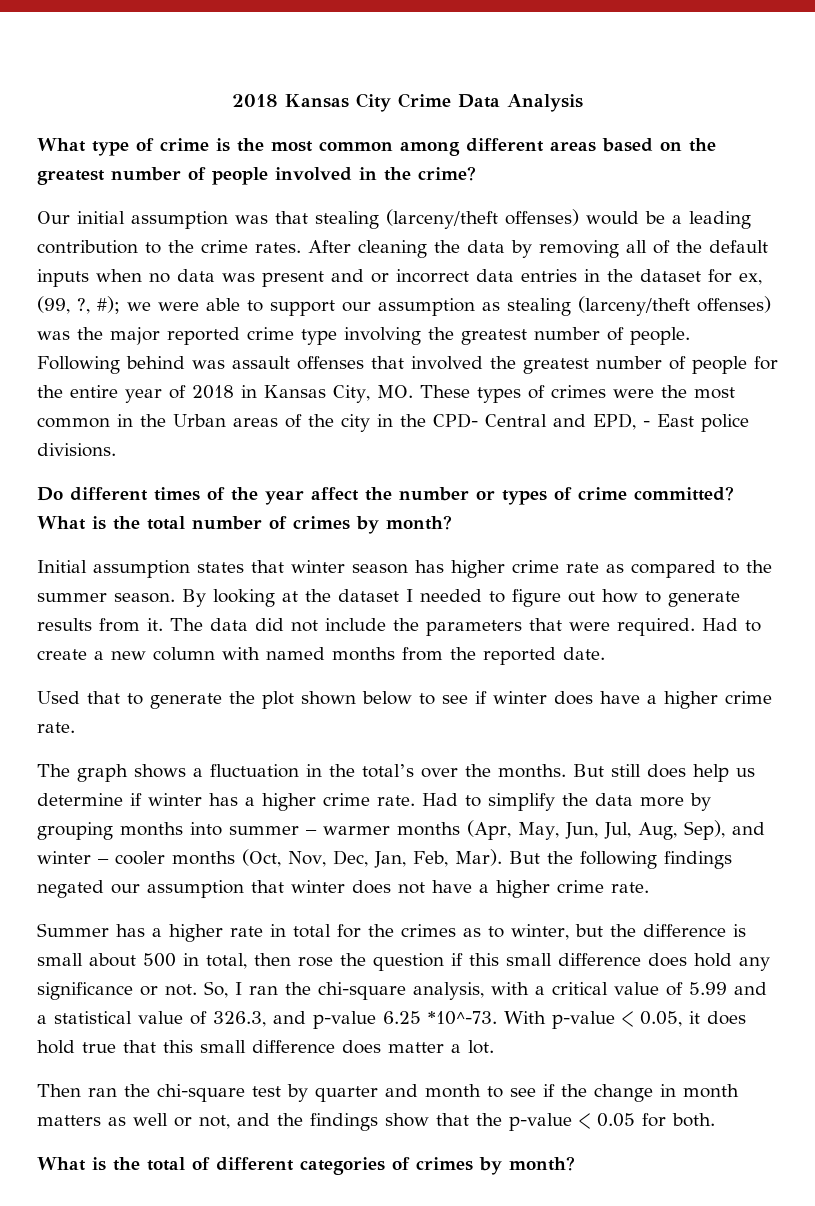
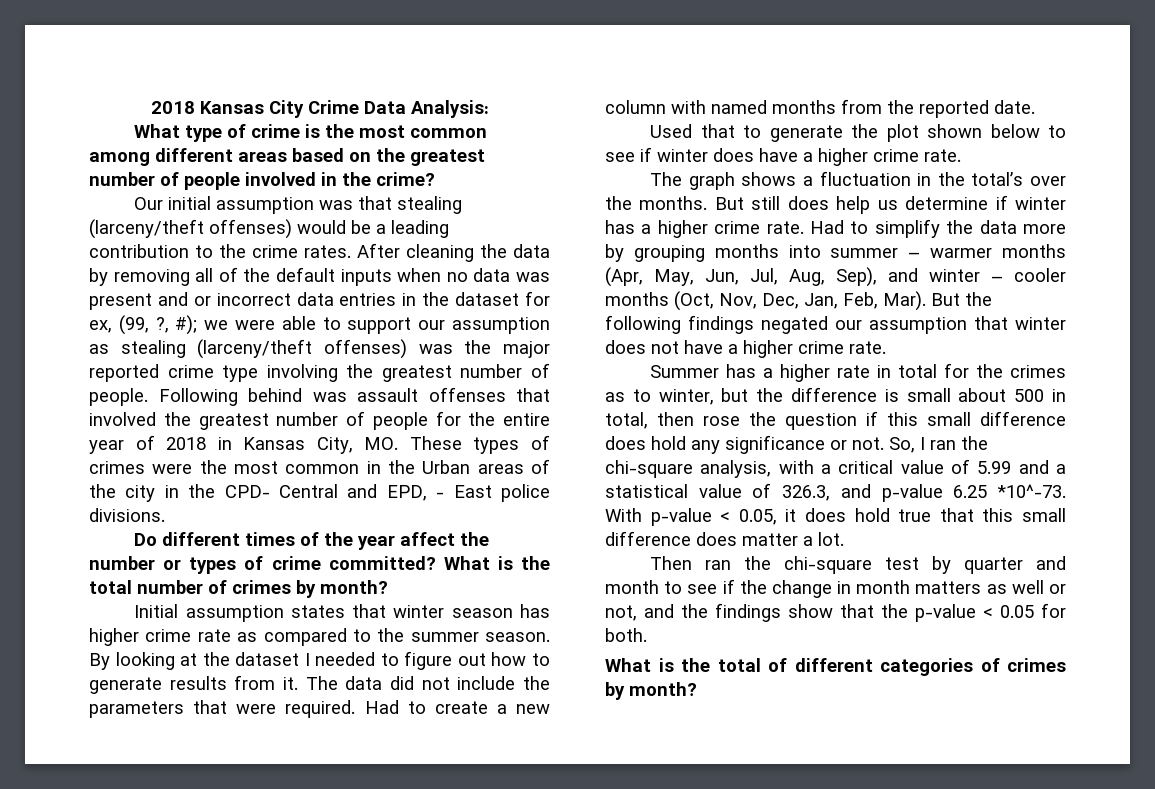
[507,94,583,112] Analysis -> [410,100,489,118] Analysis:

